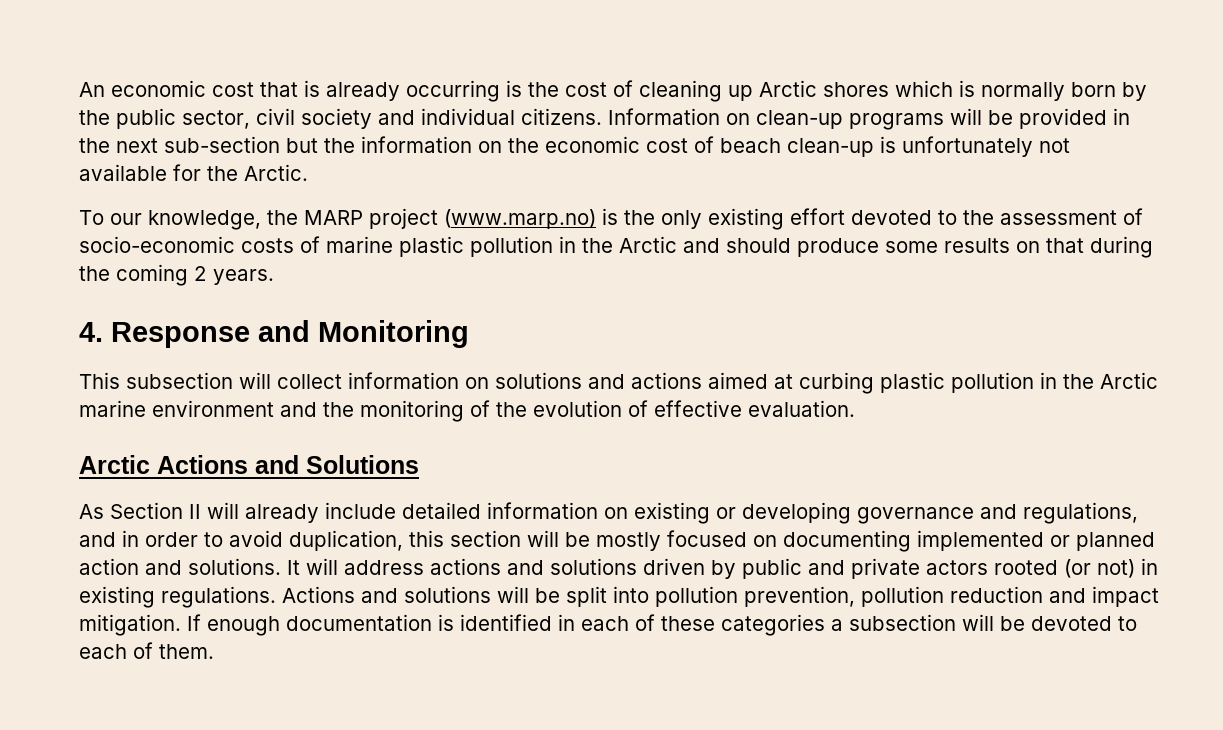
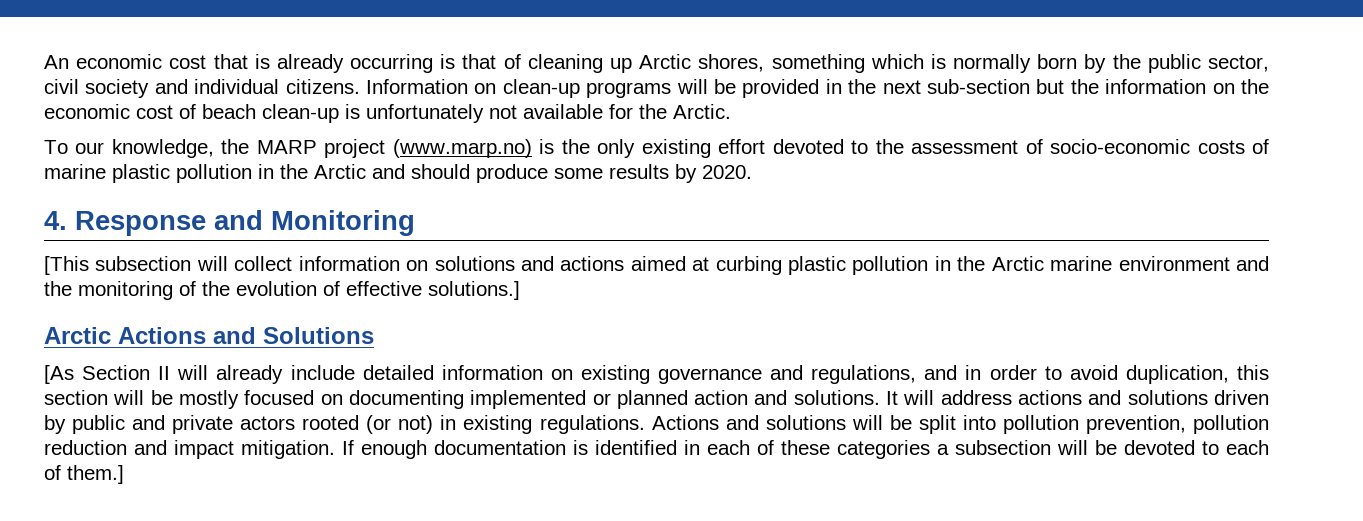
[528,82,607,97] the cost -> [462,54,497,69] that
[823,82,889,97] shores -> [698,54,865,73] shores, something
[1016,236,1153,258] [79,264,274,286] on that during the coming 2 years. -> [675,164,752,183] by 2020.
[79,372,120,389] This -> [44,256,89,275] [This
[748,400,855,417] evaluation. -> [428,281,520,300] solutions.]
[79,504,104,519] As -> [44,365,74,384] [As
[716,502,851,524] or developing -> (650, 374) none
[159,644,214,659] them. -> [67,465,124,484] them.]

